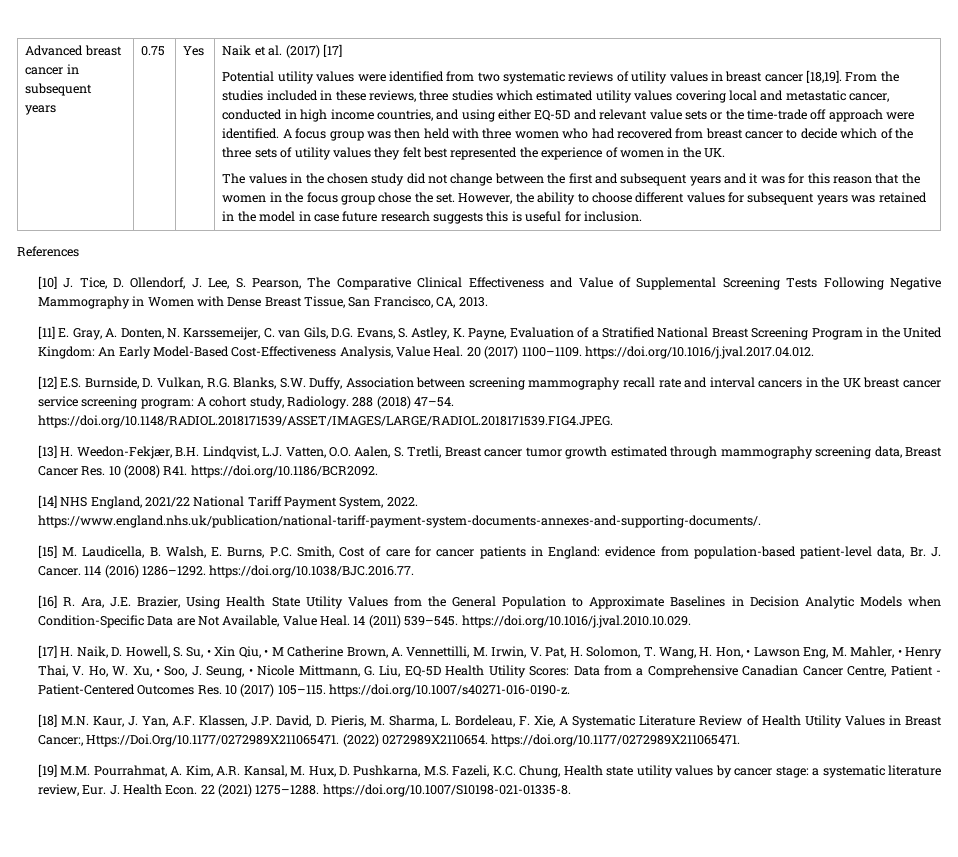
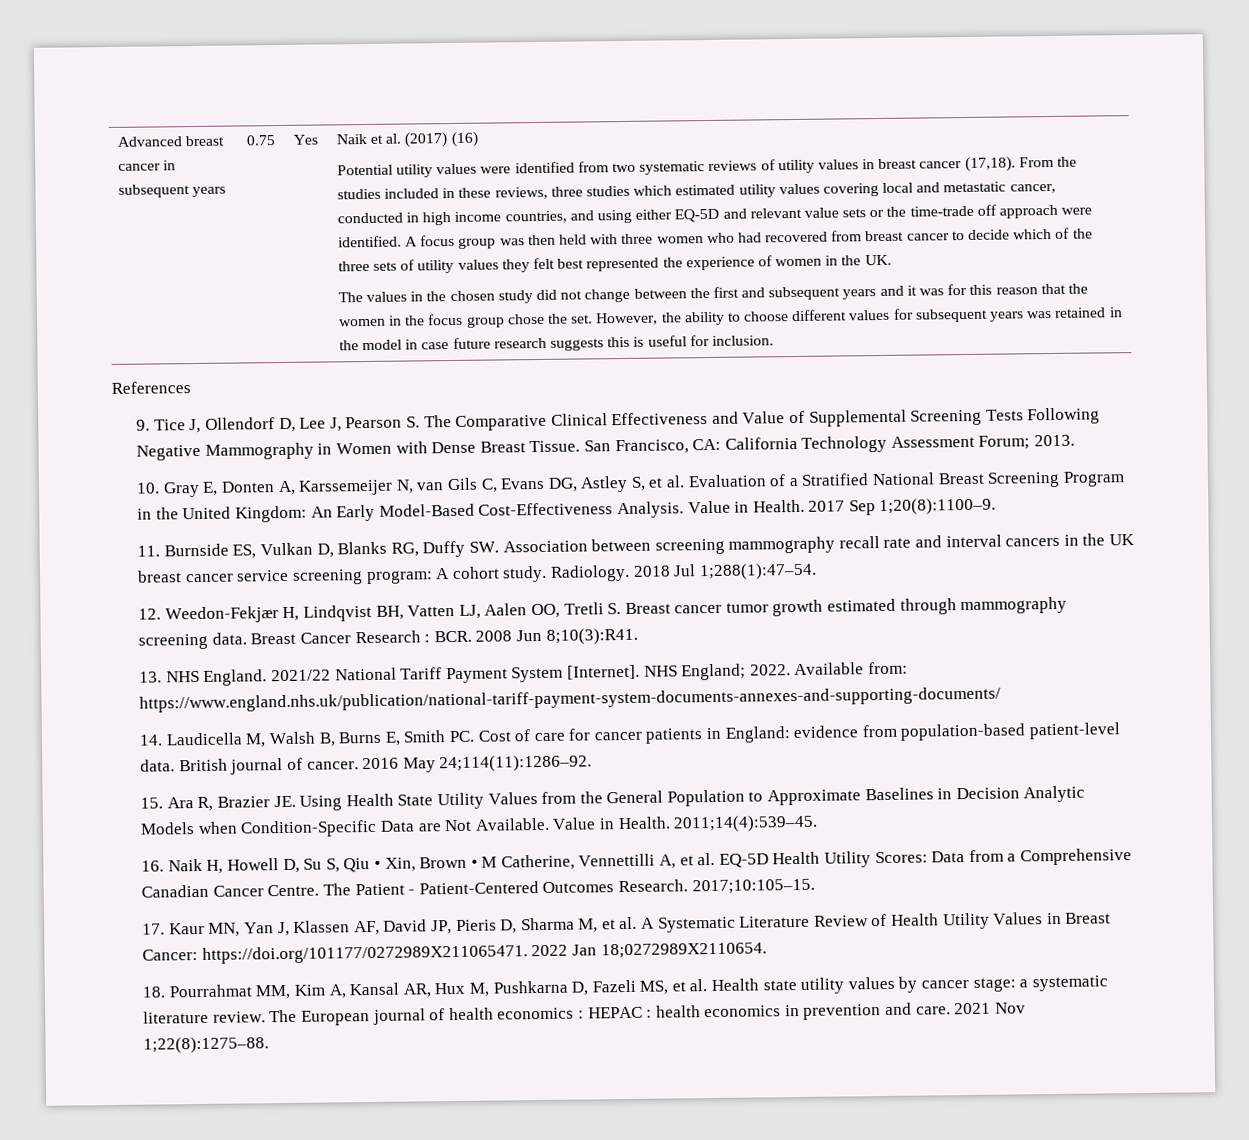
[322,44,342,57] [17] -> [450,131,479,147] (16)
[806,70,843,83] [18,19]. -> [964,156,1016,172] (17,18).
[37,276,302,289] [10] J. Tice, D. Ollendorf, J. Lee, S. Pearson, -> [136,416,420,434] 9. Tice J, Ollendorf D, Lee J, Pearson S.
[304,296,346,308] Tissue, -> [529,440,581,453] Tissue.
[436,297,488,308] [37,326,507,340] CA, 2013. // [11] E. Gray, A. Donten, N. Karssemeijer, C. van Gils, D.G. Evans, S. Astley, K. Payne, -> [692,434,1076,453] [136,475,686,498] CA: California Technology Assessment Forum; 2013. // 10. Gray E, Donten A, Karssemeijer N, van Gils C, Evans DG, Astley S, et al.
[339,346,814,359] [37,376,343,390] Analysis, Value Heal. 20 (2017) 1100–1109. https://doi.org/10.1016/j.jval.2017.04.012. // [12] E.S. Burnside, D. Vulkan, R.G. Blanks, S.W. Duffy, -> [616,497,997,519] [137,540,499,559] Analysis. Value in Health. 2017 Sep 1;20(8):1100–9. // 11. Burnside ES, Vulkan D, Blanks RG, Duffy SW.
[249,396,455,409] [37,415,613,428] [37,445,442,459] study, Radiology. 288 (2018) 47–54. https://doi.org/10.1148/RADIOL.2018171539/ASSET/IMAGES/LARGE/RADIOL.2018171539.FIG4.JPEG. // [13] H. Weedon-Fekjær, B.H. Lindqvist, L.J. Vatten, O.O. Aalen, S. Tretli, -> [502,562,817,583] [138,602,622,624] study. Radiology. 2018 Jul 1;288(1):47–54. // 12. Weedon-Fekjær H, Lindqvist BH, Vatten LJ, Aalen OO, Tretli S.
[874,446,902,458] data, -> [211,632,247,645] data.
[81,465,378,478] [37,495,418,509] [37,515,761,528] [37,545,334,558] Res. 10 (2008) R41. https://doi.org/10.1186/BCR2092. // [14] NHS England, 2021/22 National Tariff Payment System, 2022. https://www.england.nhs.uk/publication/national-tariff-payment-system-documents-annexes-and-supporting-documents/. // [15] M. Laudicella, B. Walsh, E. Burns, P.C. Smith, -> [354,627,638,645] [139,661,908,686] [139,686,1002,713] [139,730,474,748] Research : BCR. 2008 Jun 8;10(3):R41. // 13. NHS England. 2021/22 National Tariff Payment System [Internet]. NHS England; 2022. Available from: https://www.england.nhs.uk/publication/national-tariff-payment-system-documents-annexes-and-supporting-documents/ // 14. Laudicella M, Walsh B, Burns E, Smith PC.
[877,546,942,558] [37,565,415,578] [37,595,181,608] data, Br. J. Cancer. 114 (2016) 1286–1292. https://doi.org/10.1038/BJC.2016.77. // [16] R. Ara, J.E. Brazier, -> [140,754,593,775] [140,795,296,812] data. British journal of cancer. 2016 May 24;114(11):1286–92. // 15. Ara R, Brazier JE.
[222,615,691,628] [37,645,942,659] [37,665,401,678] Available, Value Heal. 14 (2011) 539–545. https://doi.org/10.1016/j.jval.2010.10.029. // [17] H. Naik, D. Howell, S. Su, • Xin Qiu, • M Catherine Brown, A. Vennettilli, M. Irwin, V. Pat, H. Solomon, T. Wang, H. Hon, • Lawson Eng, M. Mahler, • Henry Thai, V. Ho, W. Xu, • Soo, J. Seung, • Nicole Mittmann, G. Liu, -> [474,814,819,833] [141,852,716,874] Available. Value in Health. 2011;14(4):539–45. // 16. Naik H, Howell D, Su S, Qiu • Xin, Brown • M Catherine, Vennettilli A, et al.
[847,666,887,677] Centre, -> [267,883,352,897] Centre. The
[197,684,571,697] [37,714,556,727] Res. 10 (2017) 105–115. https://doi.org/10.1007/s40271-016-0190-z. // [18] M.N. Kaur, J. Yan, A.F. Klassen, J.P. David, D. Pieris, M. Sharma, L. Bordeleau, F. Xie, -> [617,878,815,895] [142,916,638,937] Research. 2017;10:105–15. // 17. Kaur MN, Yan J, Klassen AF, David JP, Pieris D, Sharma M, et al.
[37,734,741,747] [37,764,561,778] Cancer:, Https://Doi.Org/10.1177/0272989X211065471. (2022) 0272989X2110654. https://doi.org/10.1177/0272989X211065471. // [19] M.M. Pourrahmat, A. Kim, A.R. Kansal, M. Hux, D. Pushkarna, M.S. Fazeli, K.C. Chung, -> [142,942,767,964] [142,979,708,1000] Cancer: https://doi.org/101177/0272989X211065471. 2022 Jan 18;0272989X2110654. // 18. Pourrahmat MM, Kim A, Kansal AR, Hux M, Pushkarna D, Fazeli MS, et al.
[37,784,571,797] review, Eur. J. Health Econ. 22 (2021) 1275–1288. https://doi.org/10.1007/S10198-021-01335-8. -> [212,1002,1026,1026] [143,1036,270,1054] review. The European journal of health economics : HEPAC : health economics in prevention and care. 2021 Nov 1;22(8):1275–88.

